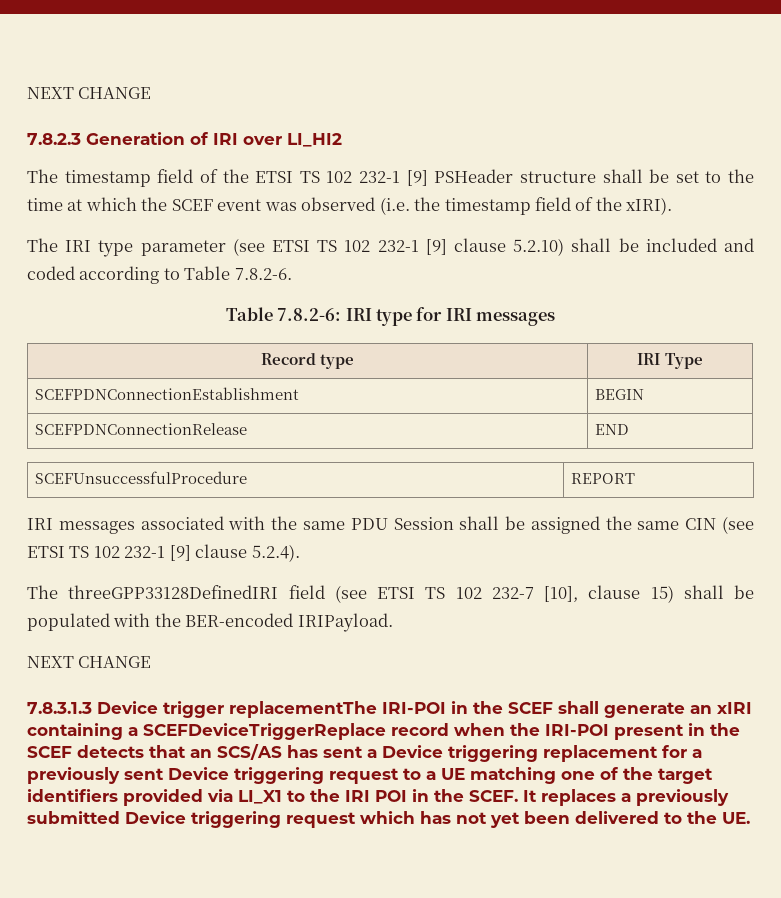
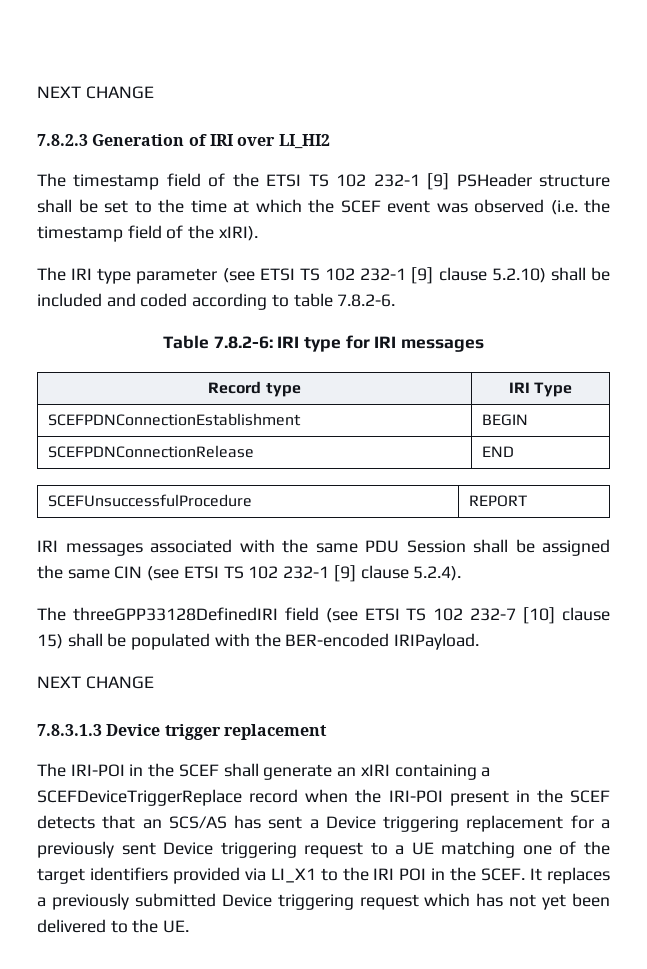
[184,266,231,280] Table -> [293,293,333,307] table
[544,586,578,602] [10], -> [523,607,556,624] [10]
[229,701,377,718] replacementThe -> [223,724,327,740] [37,763,66,777] replacement // The

